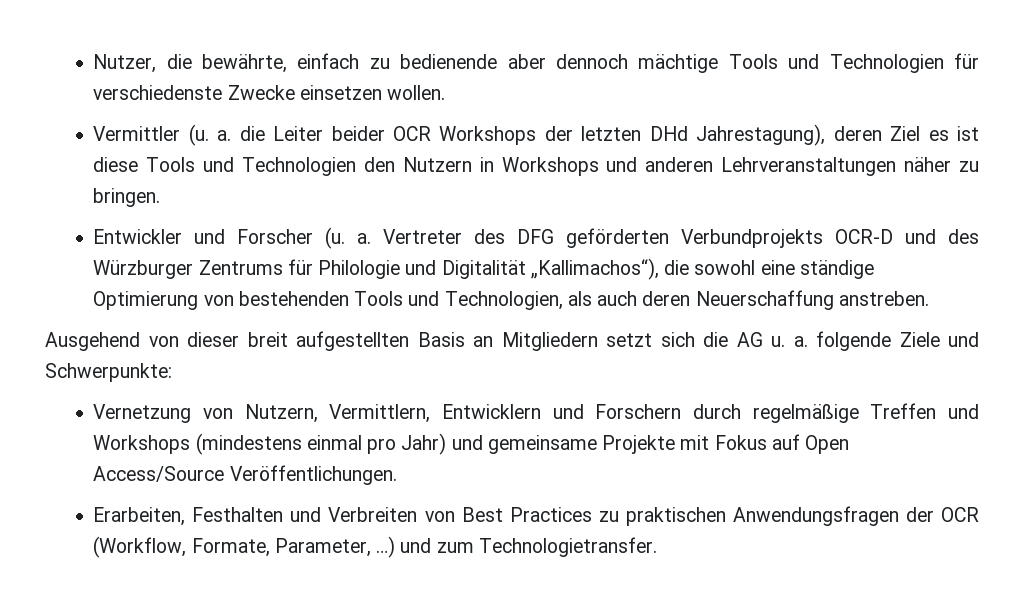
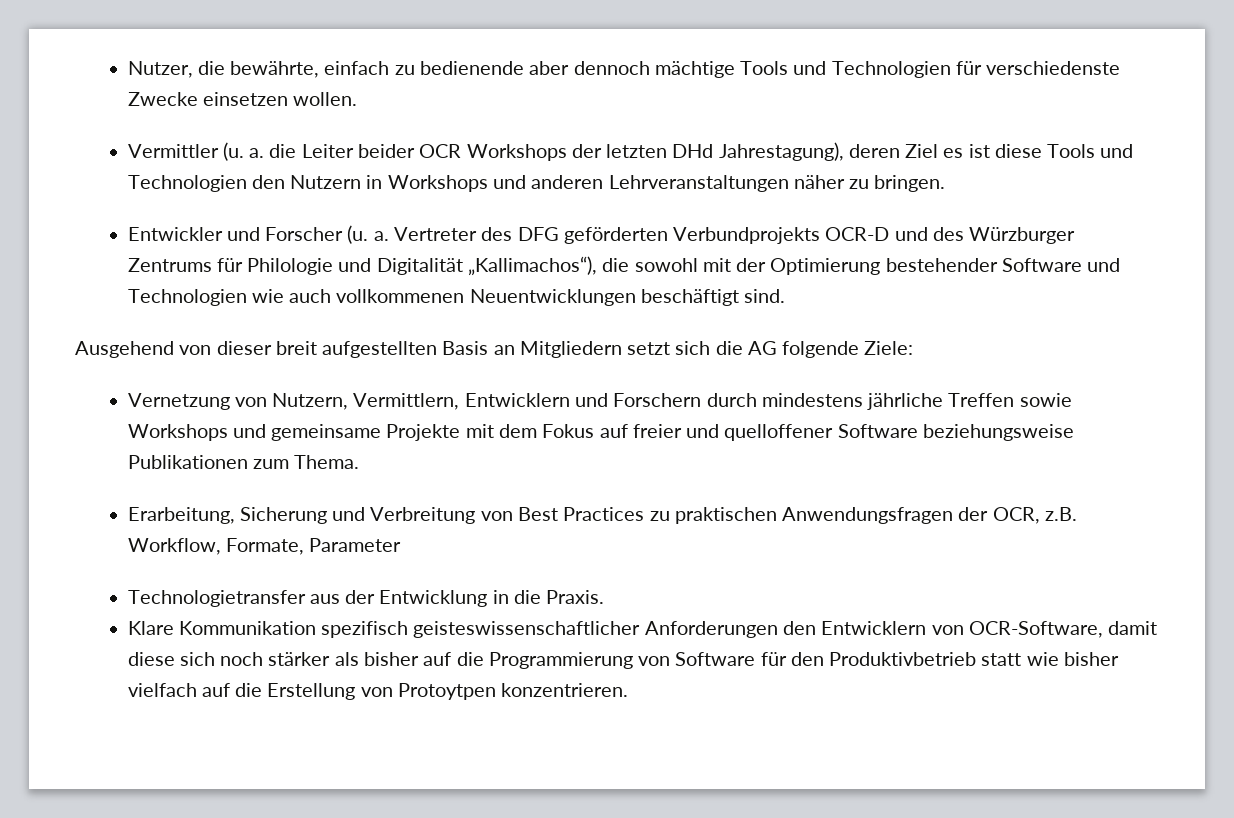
[760,260,874,279] [93,290,929,310] eine ständige Optimierung von bestehenden Tools und Technologien, als auch deren Neuerschaffung anstreben. -> [702,258,1121,275] [127,289,786,306] mit der Optimierung bestehender Software und Technologien wie auch vollkommenen Neuentwicklungen beschäftigt sind.
[771,331,979,351] [45,363,172,382] u. a. folgende Ziele und Schwerpunkte: -> [782,341,914,358] folgende Ziele:
[752,403,979,423] [93,433,447,455] regelmäßige Treffen und Workshops (mindestens einmal pro Jahr) -> [761,393,1072,410] [127,424,228,441] mindestens jährliche Treffen sowie Workshops
(710, 442) none -> [498,424,537,438] dem
[805,435,850,454] [93,465,397,485] [93,507,418,526] Open Access/Source Veröffentlichungen. // Erarbeiten, Festhalten und Verbreiten -> [632,424,1074,441] [127,455,360,469] [127,507,476,524] freier und quelloffener Software beziehungsweise Publikationen zum Thema. // Erarbeitung, Sicherung und Verbreitung
[941,507,980,522] [93,536,657,558] OCR (Workflow, Formate, Parameter, …) und zum Technologietransfer. -> [992,507,1077,524] [127,538,402,555] [127,590,605,607] [127,621,1158,638] [127,652,1119,669] [127,683,629,700] OCR, z.B. Workflow, Formate, Parameter // Technologietransfer aus der Entwicklung in die Praxis. // Klare Kommunikation spezifisch geisteswissenschaftlicher Anforderungen den Entwicklern von OCR-Software, damit diese sich noch stärker als bisher auf die Programmierung von Software für den Produktivbetrieb statt wie bisher vielfach auf die Erstellung von Protoytpen konzentrieren.

